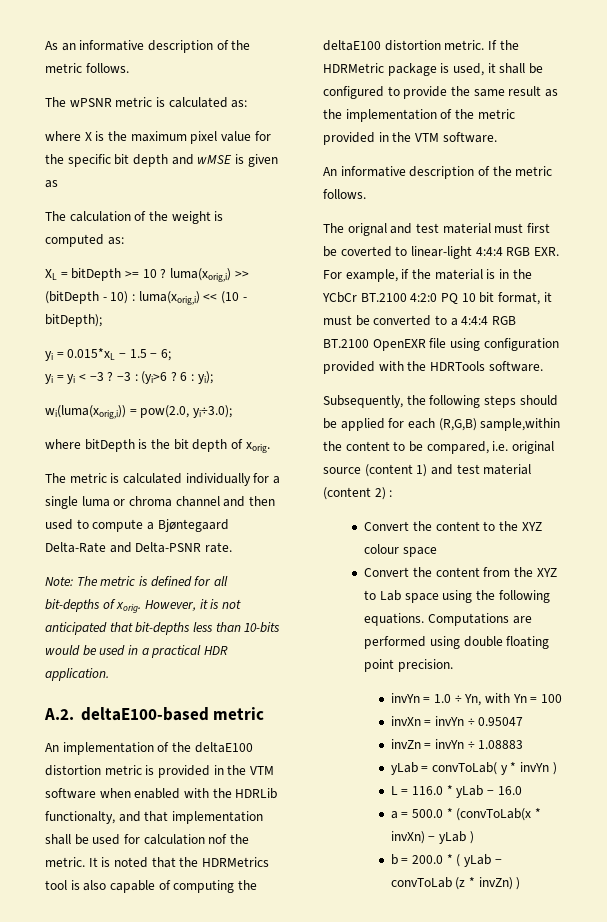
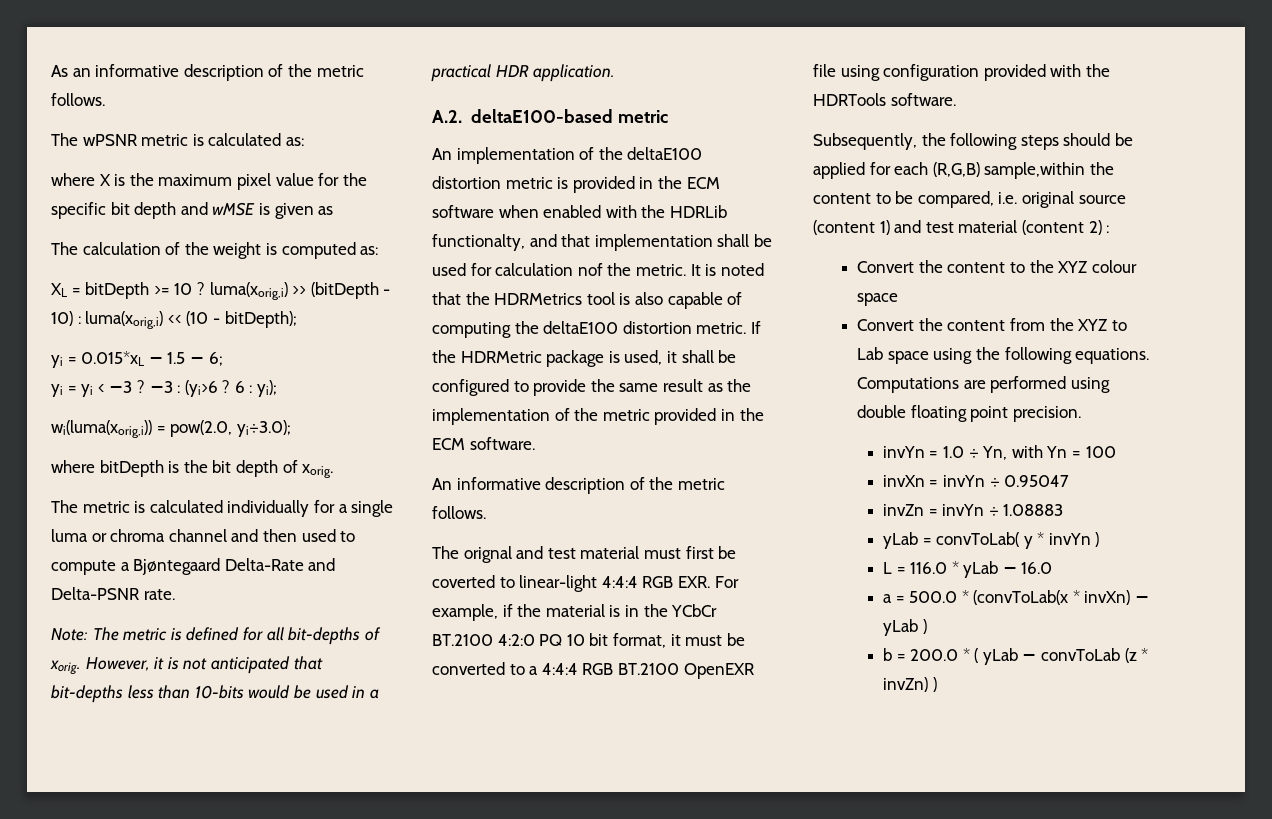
[249,766,274,775] VTM -> [686,177,720,189] ECM
[414,133,439,142] VTM -> [432,438,465,450] ECM

